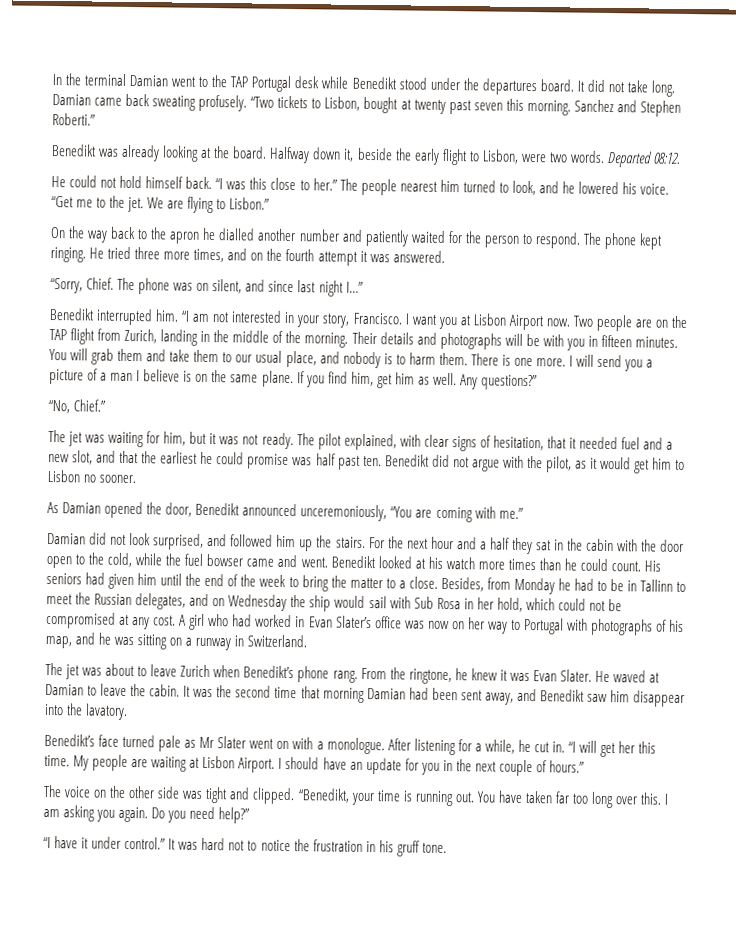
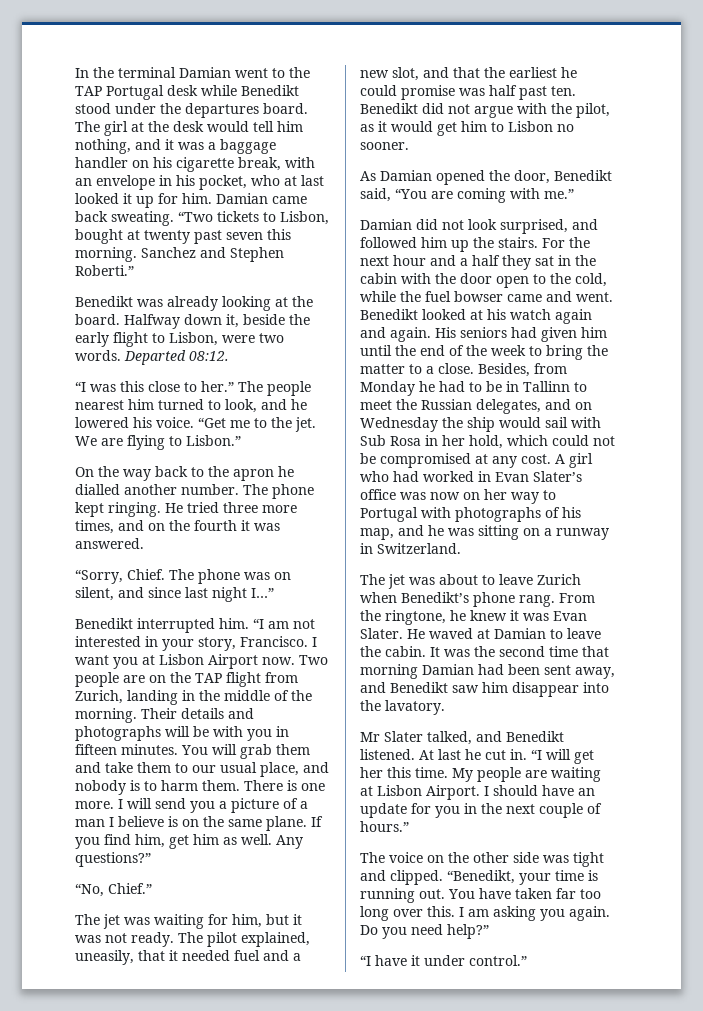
[576,79,676,97] It did not take long. -> [75,121,303,136] [75,139,276,154] [75,157,315,172] [75,175,324,190] [75,193,212,208] The girl at the desk would tell him nothing, and it was a baggage handler on his cigarette break, with an envelope in his pocket, who at last looked it up for him.
[152,94,248,112] sweating profusely. -> [111,211,174,226] sweating.
[51,175,213,190] He could not hold himself back. -> (229, 356) none
[298,229,581,249] number and patiently waited for the person to respond. -> [181,484,239,495] number.
[317,251,358,266] attempt -> (237, 525) none
[399,434,544,452] with clear signs of hesitation, -> [75,950,134,965] uneasily,
[242,503,388,522] announced unceremoniously, -> [360,188,391,202] said,
[477,558,642,572] more times than he could count. -> [555,309,592,324] [360,327,431,342] again and again.
[44,733,515,756] Benedikt’s face turned pale as Mr Slater went on with a monologue. After listening for a while, -> [360,731,564,745] [360,749,461,760] Mr Slater talked, and Benedikt listened. At last
[168,837,447,857] It was hard not to notice the frustration in his gruff tone. -> (527, 960) none

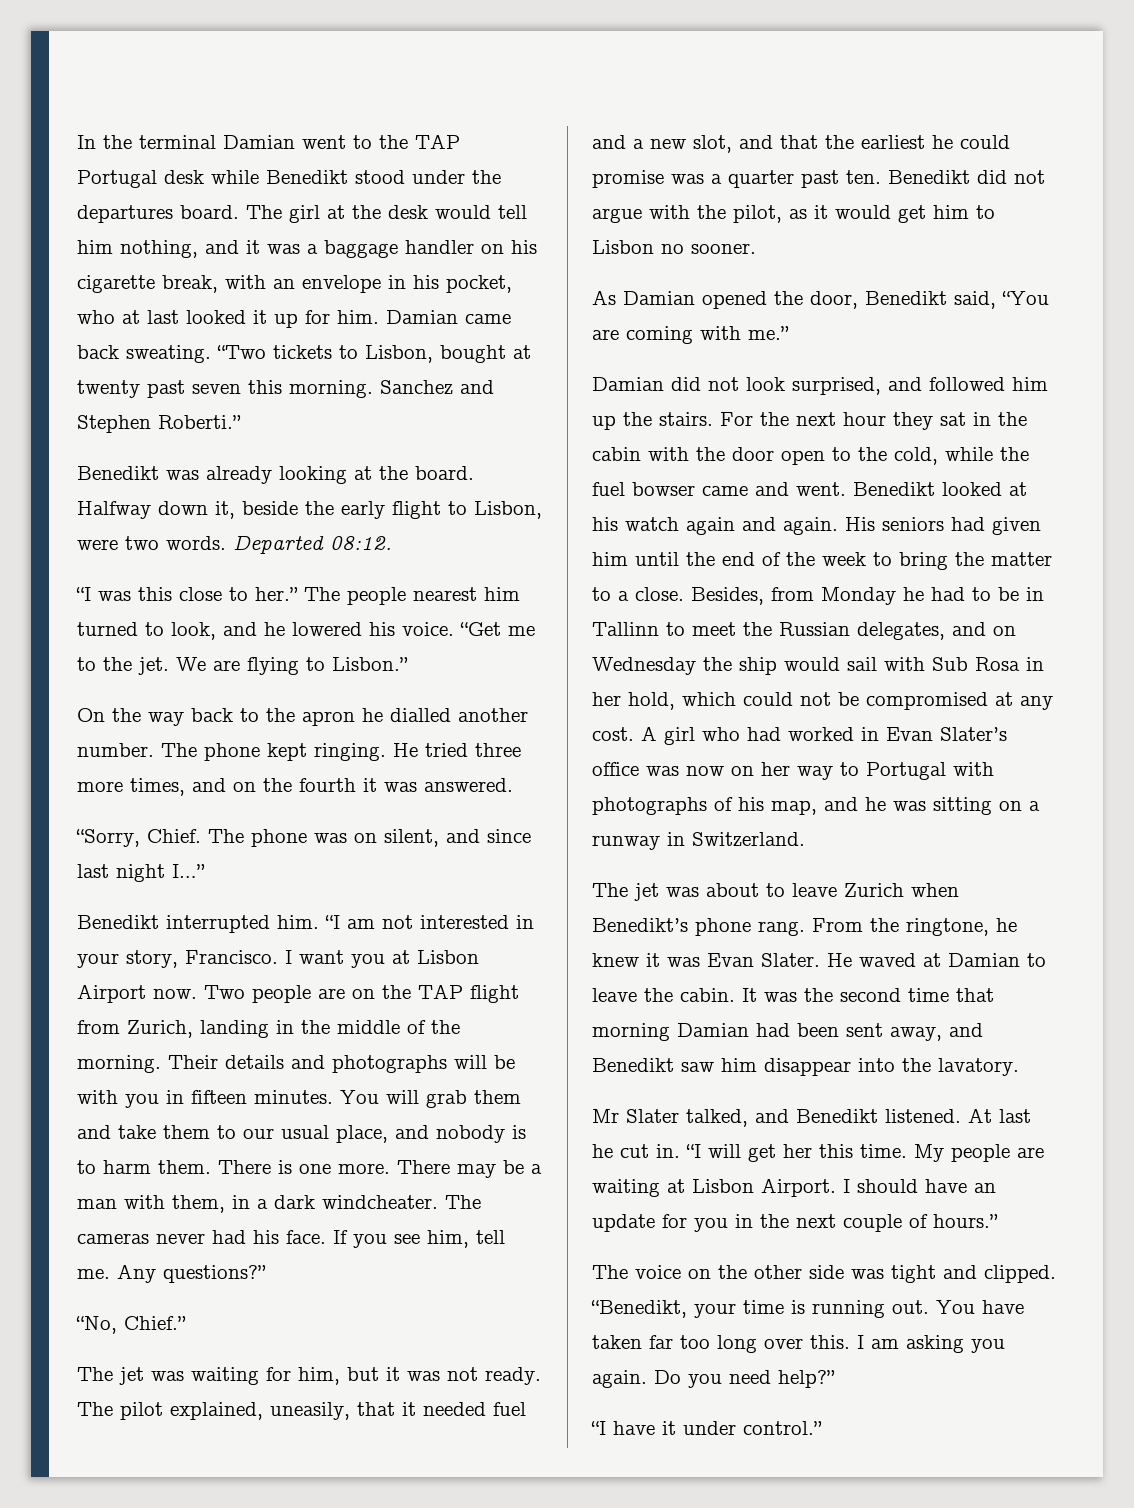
[118,798,308,813] [75,816,323,831] [75,834,272,849] I will send you a picture of a man I believe is on the same plane. If you find him, get him as well. -> [397,1160,542,1178] [77,1195,481,1213] [77,1230,505,1248] [77,1269,110,1279] There may be a man with them, in a dark windcheater. The cameras never had his face. If you see him, tell me.
[489,85,517,96] half -> [711,170,794,188] a quarter
[430,255,500,266] and a half -> (886, 419) none

